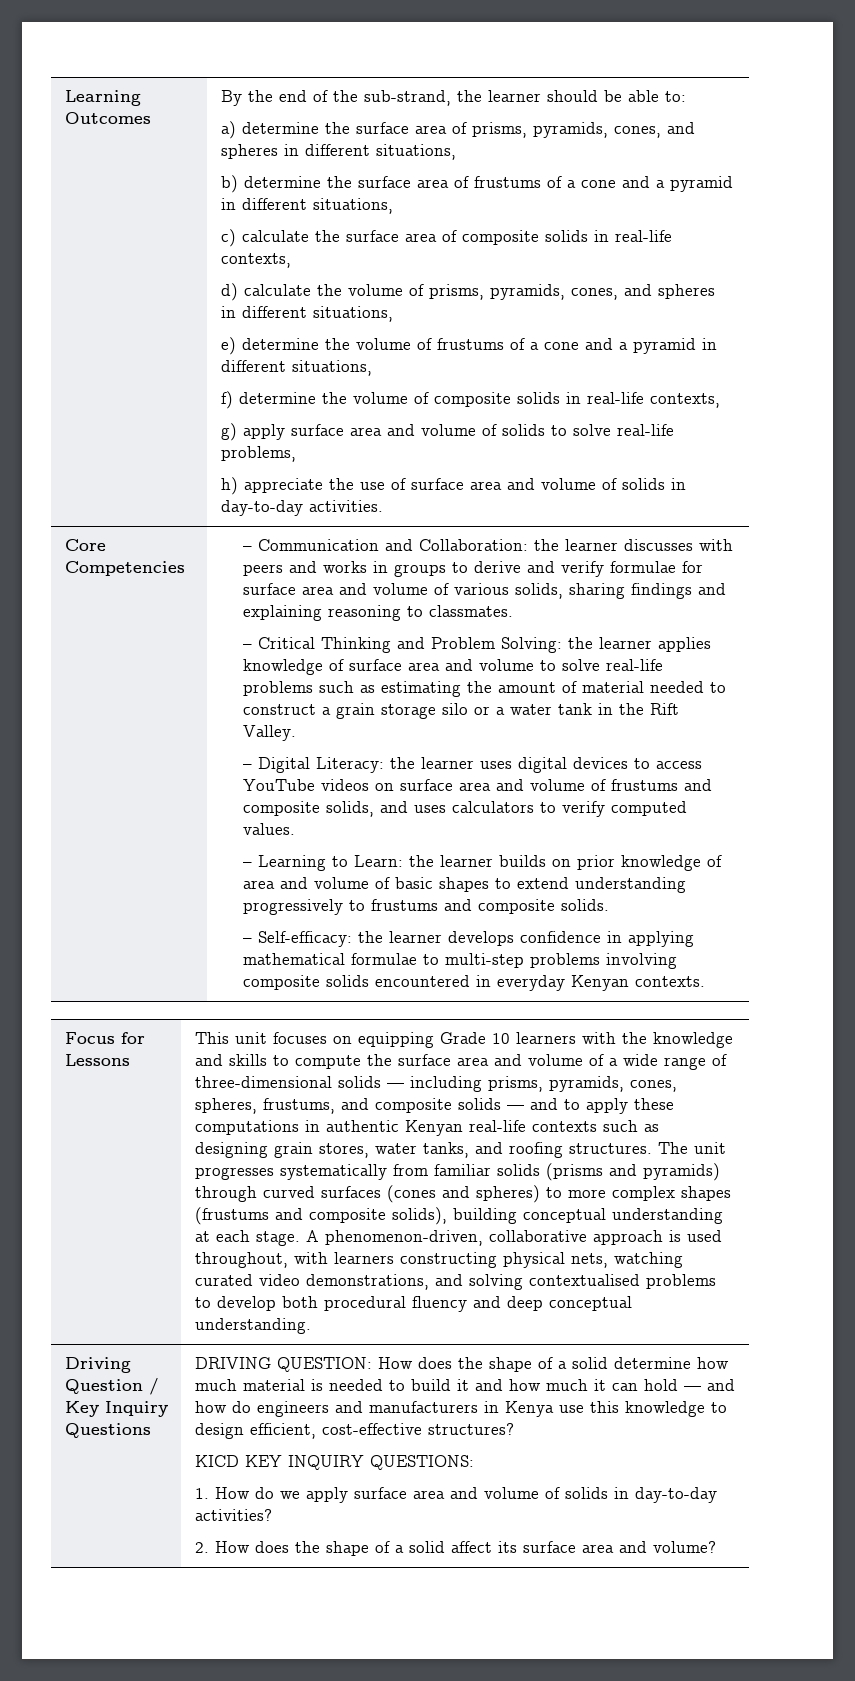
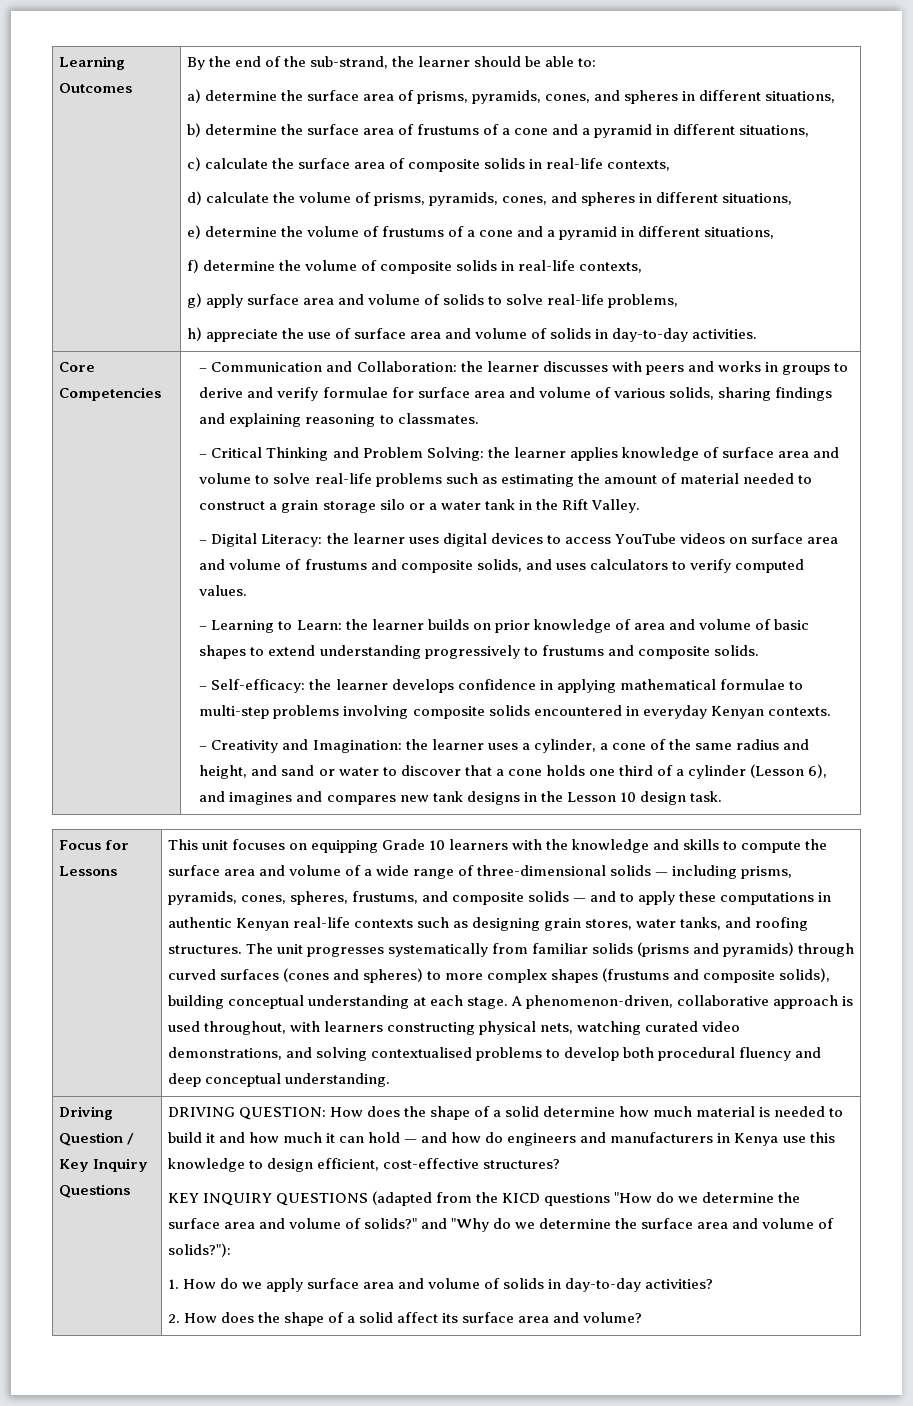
(705, 981) none -> [199,739,810,753] [199,764,828,779] [199,791,722,805] // – Creativity and Imagination: the learner uses a cylinder, a cone of the same radius and height, and sand or water to discover that a cone holds one third of a cylinder (Lesson 6), and imagines and compares new tank designs in the Lesson 10 design task.
[194,1455,239,1467] KICD -> (560, 1164) none
[369,1455,474,1470] QUESTIONS: -> [275,1191,801,1206] [167,1218,835,1232] [167,1243,231,1257] QUESTIONS (adapted from the KICD questions "How do we determine the surface area and volume of solids?" and "Why do we determine the surface area and volume of solids?"):

